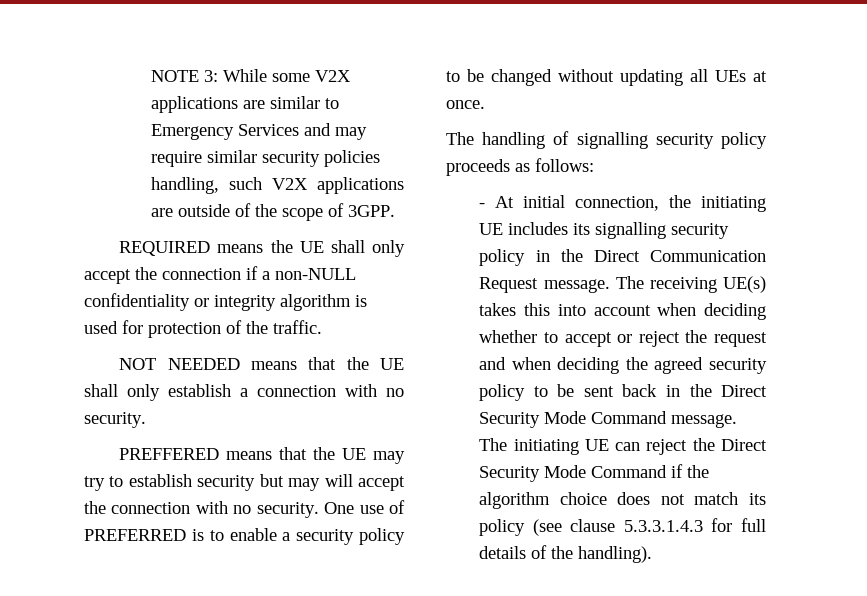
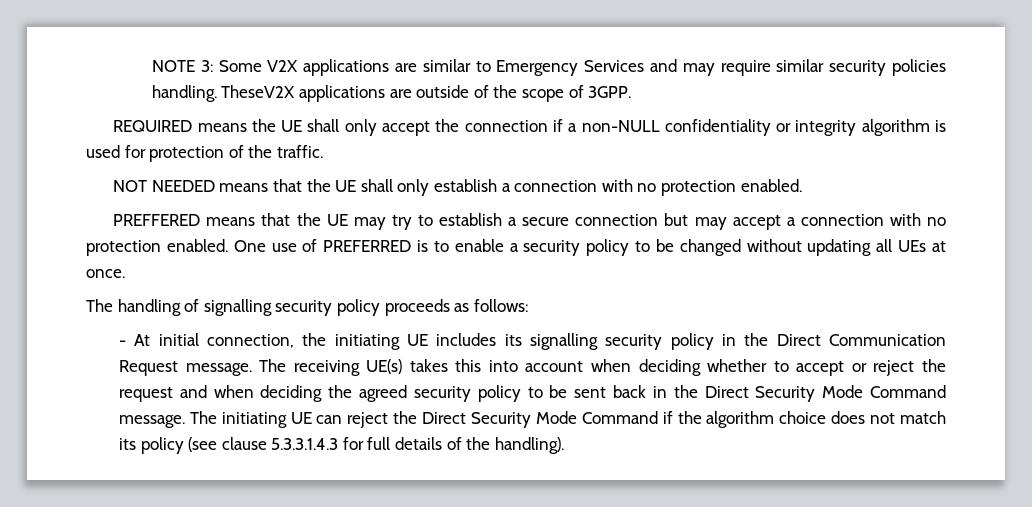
[222,69,310,82] While some -> [218,60,262,72] Some
[150,177,308,194] handling, such V2X -> [151,85,296,102] handling. TheseV2X
[84,412,146,428] security. -> [660,179,802,196] protection enabled.
[197,474,405,491] [84,501,319,518] security but may will accept the connection with no security. -> [508,213,947,230] [86,239,228,256] a secure connection but may accept a connection with no protection enabled.

